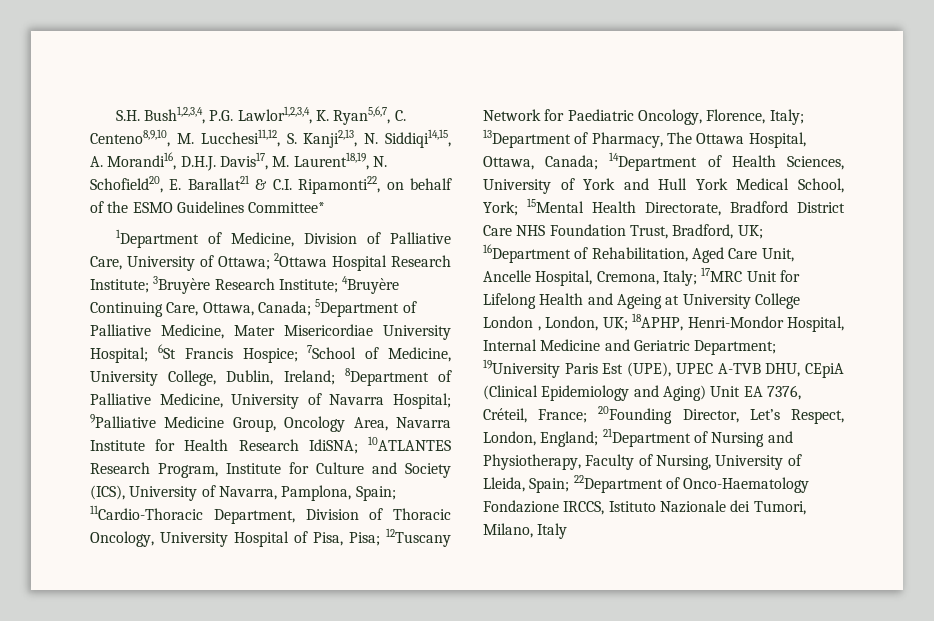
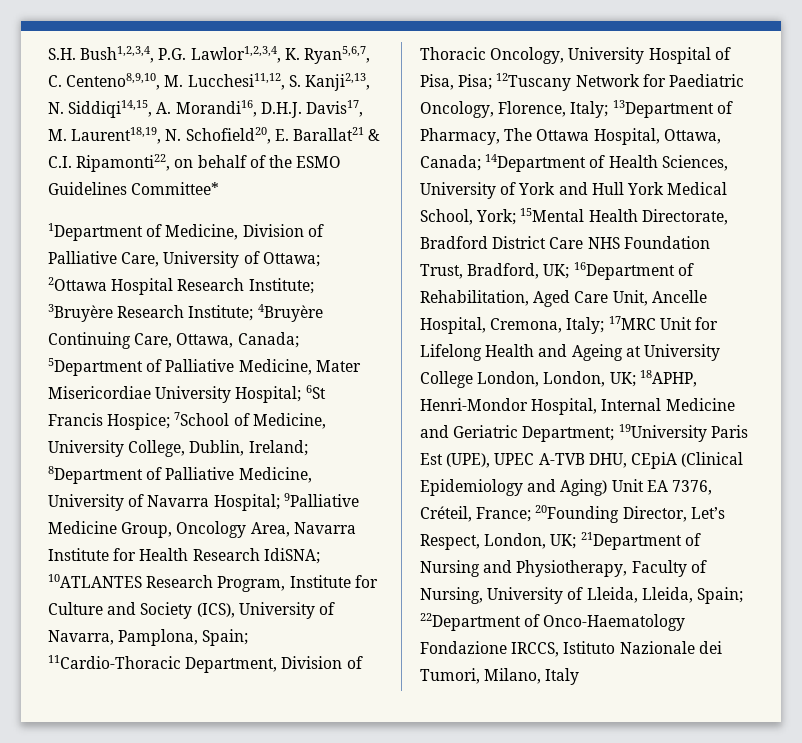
[483,316,541,331] London , -> [477,371,540,387] London,
[540,431,599,447] England; -> [550,534,577,549] UK;
(525, 484) none -> [641,587,693,603] Lleida,

